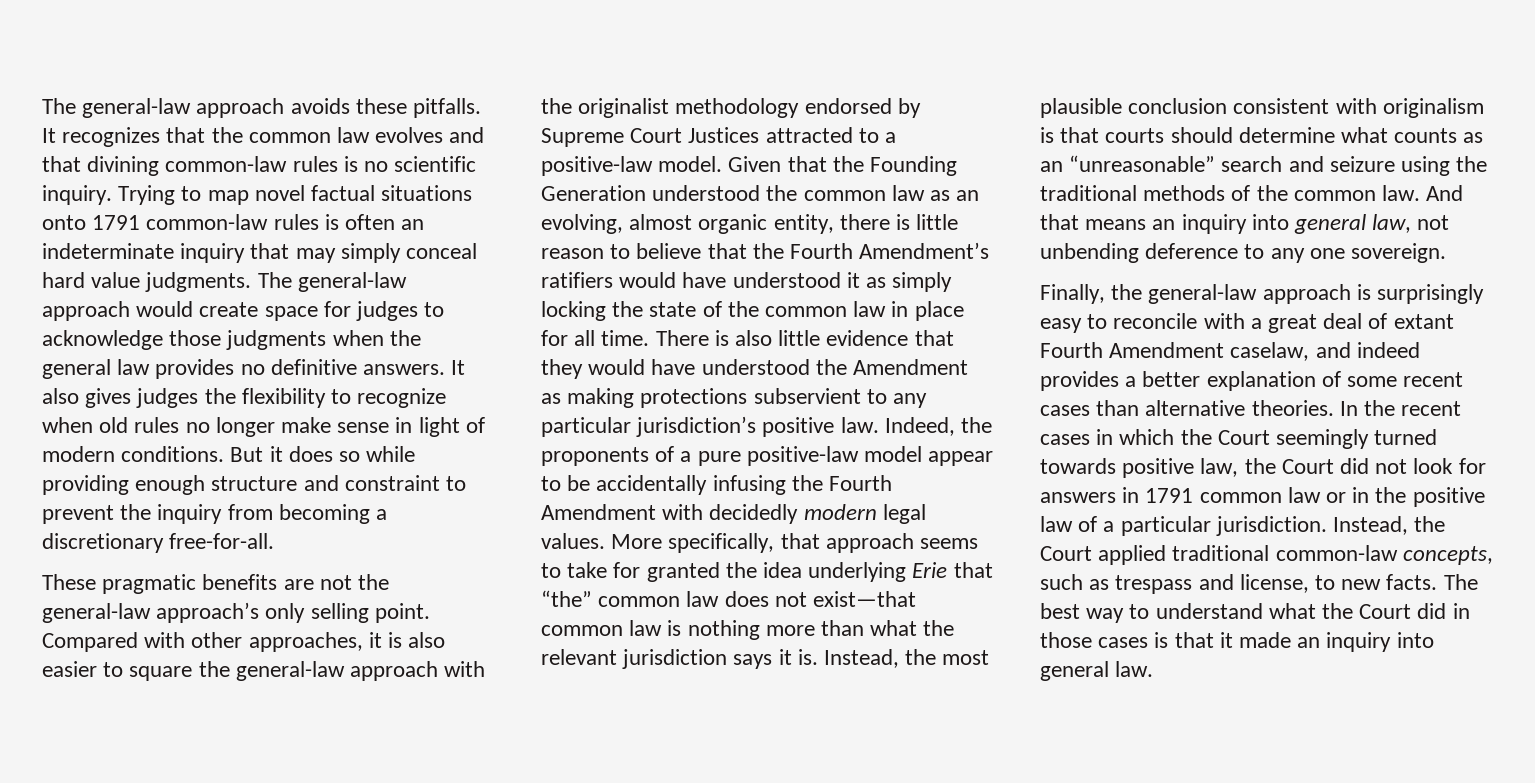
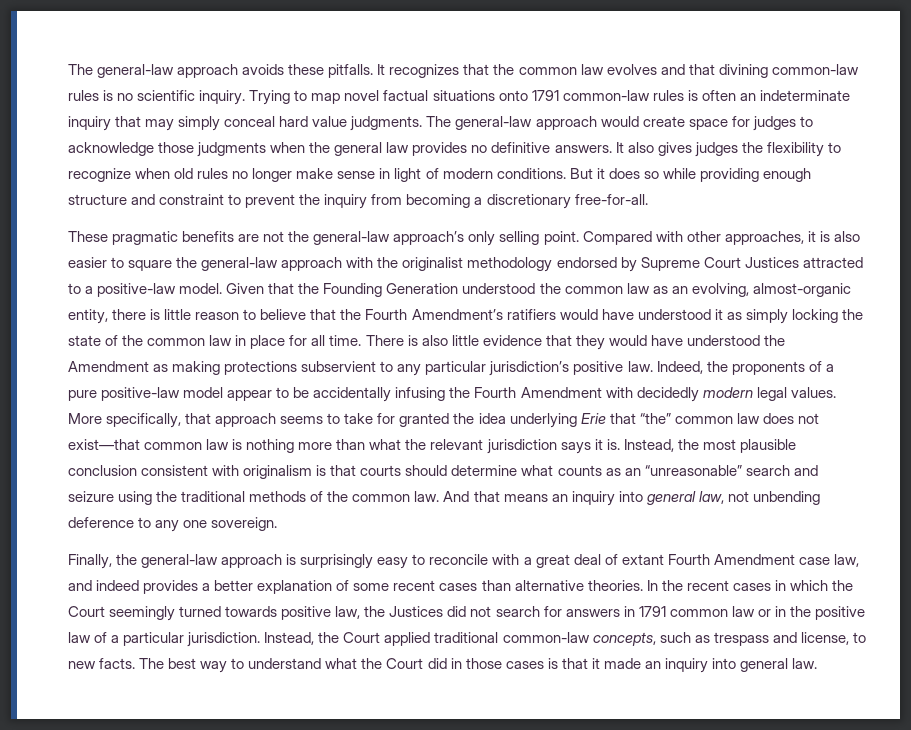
[629,214,768,234] almost organic -> [752,283,851,297] almost-organic
[1230,342,1310,361] caselaw, -> [798,554,859,567] case law,
[1281,459,1334,474] Court -> [389,606,444,617] Justices
[1413,458,1454,474] look -> [495,606,540,617] search

